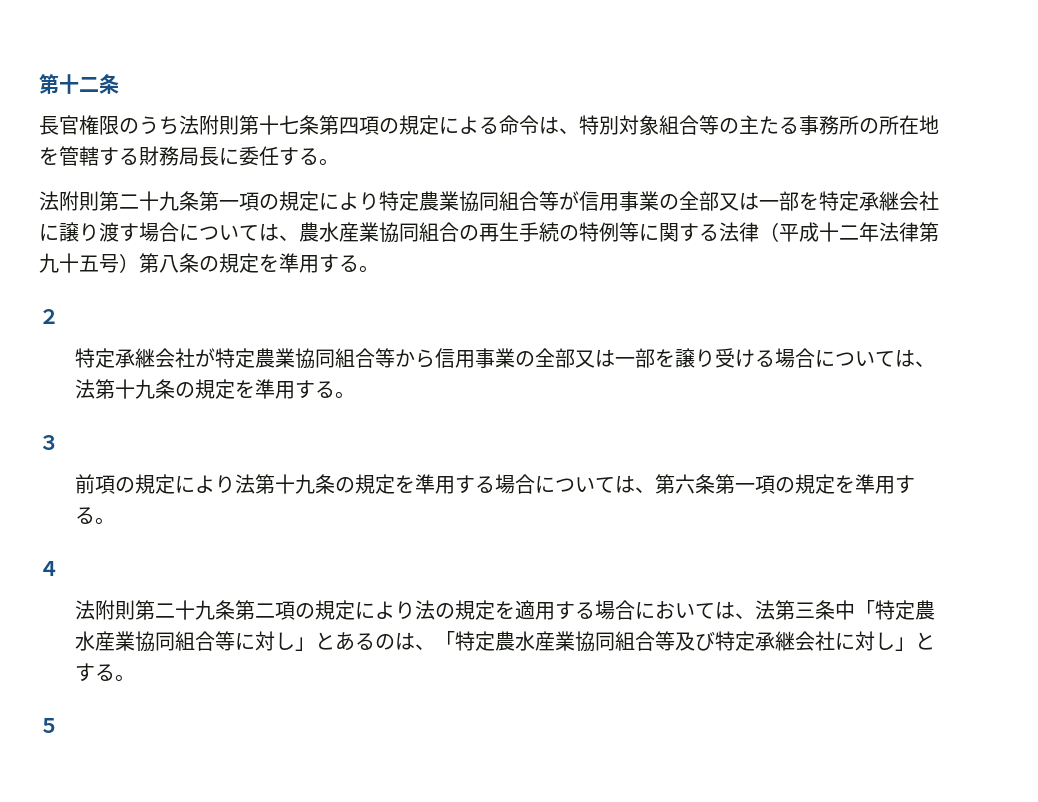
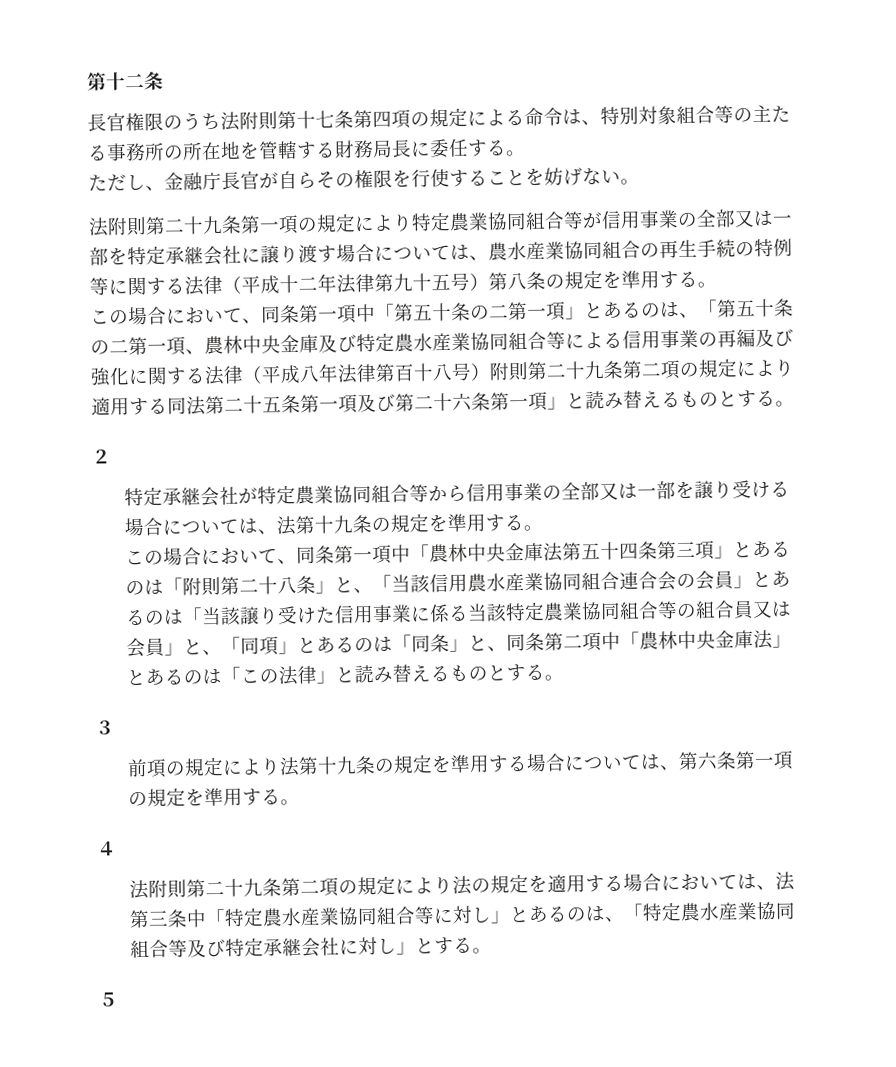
(339, 162) none -> [88,167,640,192] // ただし、金融庁長官が自らその権限を行使することを妨げない。
(379, 269) none -> [90,298,794,326] [90,328,794,356] [90,358,795,387] [91,390,795,416] // この場合において、同条第一項中「第五十条の二第一項」とあるのは、「第五十条の二第一項、農林中央金庫及び特定農水産業協同組合等による信用事業の再編及び強化に関する法律（平成八年法律第百十八号）附則第二十九条第二項の規定により適用する同法第二十五条第一項及び第二十六条第一項」と読み替えるものとする。
(355, 395) none -> [124,540,791,566] [124,570,791,597] [124,600,792,626] [125,629,792,658] [125,664,564,686] // この場合において、同条第一項中「農林中央金庫法第五十四条第三項」とあるのは「附則第二十八条」と、「当該信用農水産業協同組合連合会の会員」とあるのは「当該譲り受けた信用事業に係る当該特定農業協同組合等の組合員又は会員」と、「同項」とあるのは「同条」と、同条第二項中「農林中央金庫法」とあるのは「この法律」と読み替えるものとする。

